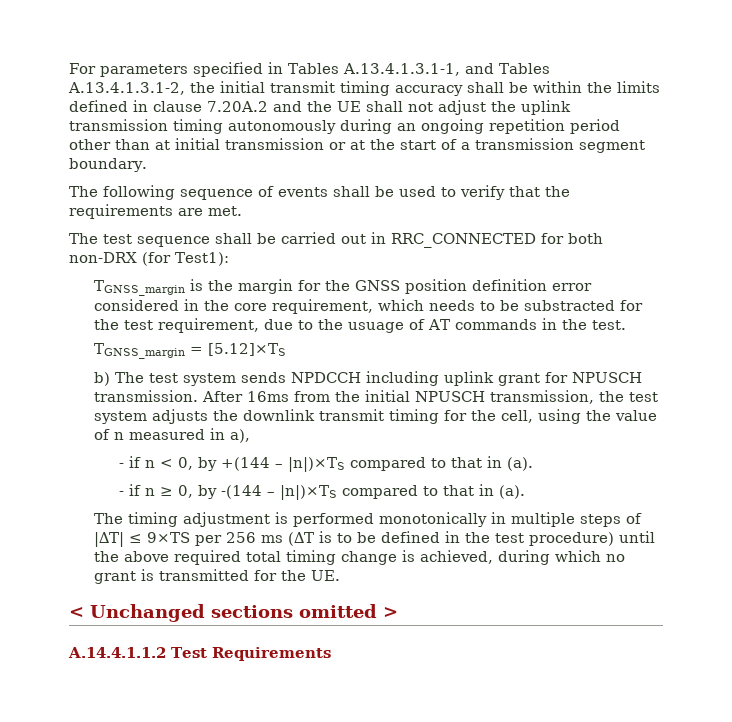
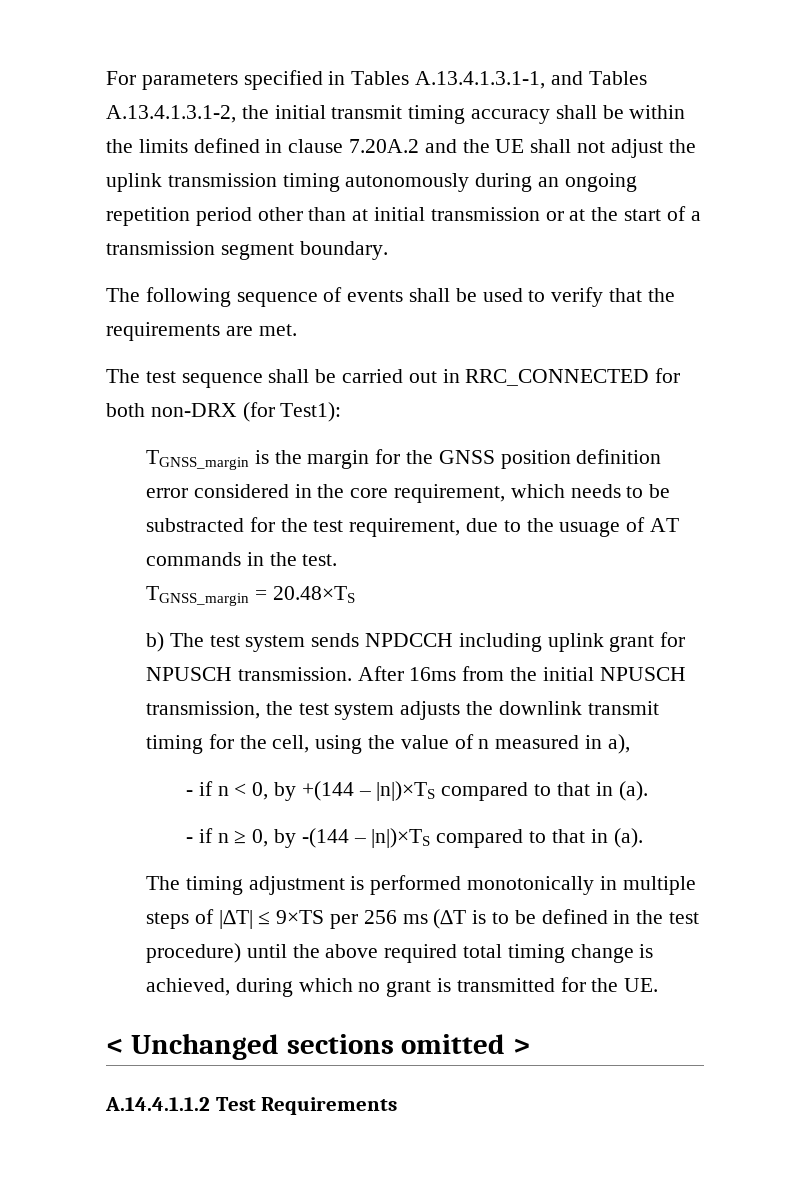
[208,343,287,356] [5.12]×TS -> [272,586,355,603] 20.48×TS

